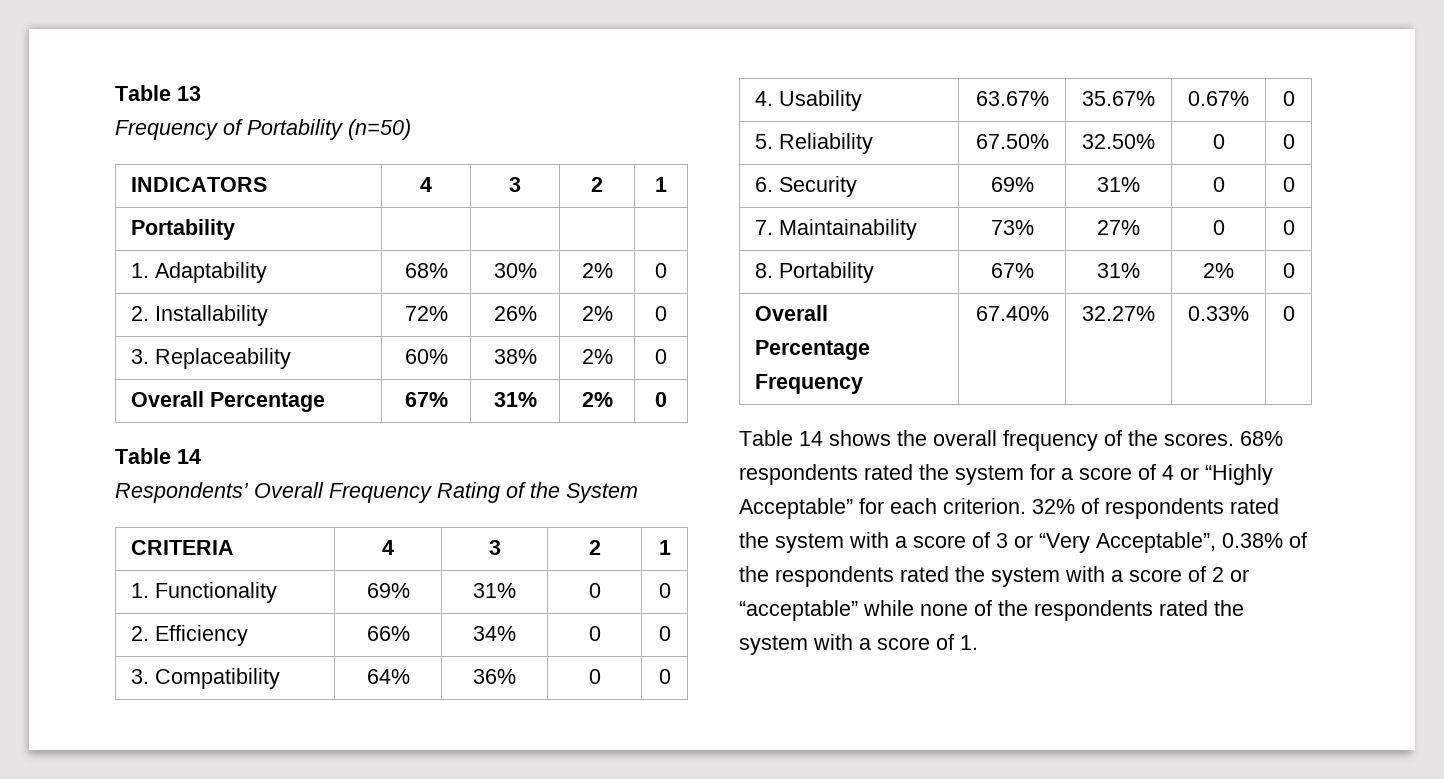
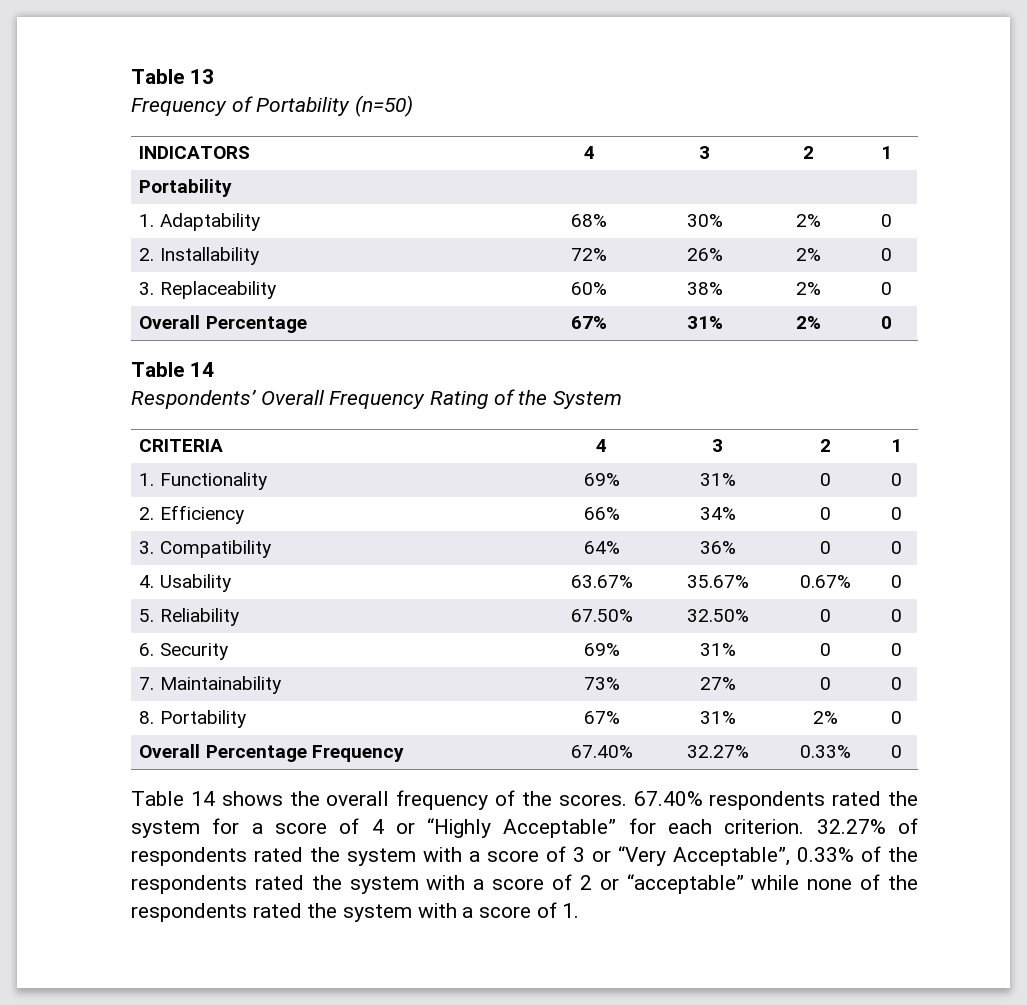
[1240,431,1283,446] 68% -> [633,791,703,806] 67.40%
[1032,499,1075,514] 32% -> [816,819,886,834] 32.27%
[1222,533,1283,548] 0.38% -> [797,847,854,862] 0.33%

